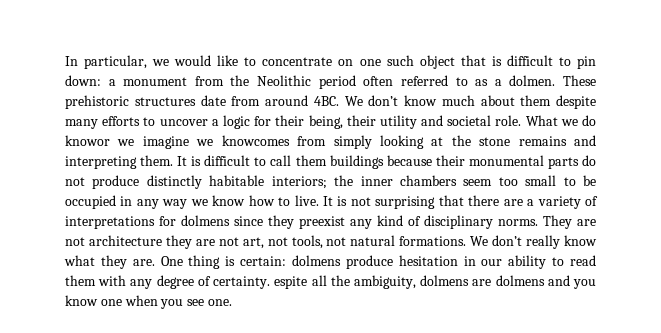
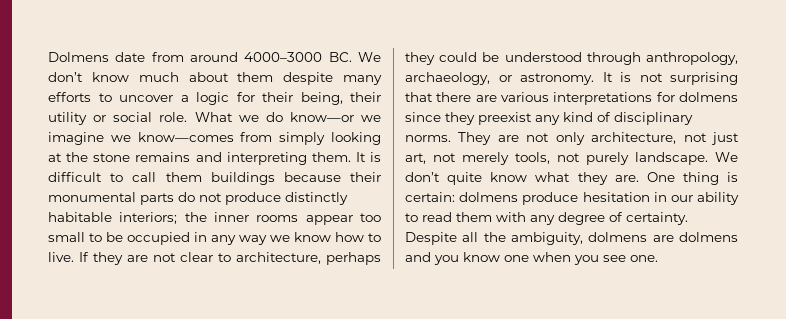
[65,55,596,69] [65,75,597,89] [65,95,196,109] In particular, we would like to concentrate on one such object that is difficult to pin down: a monument from the Neolithic period often referred to as a dolmen. These prehistoric structures -> [48,52,109,62] Dolmens
[313,96,339,106] 4BC. -> [244,52,352,62] 4000–3000 BC.
[421,115,492,126] and societal -> [93,112,153,122] or social
[65,135,110,146] knowor -> [289,112,354,122] know—or
[221,135,290,146] knowcomes -> [137,132,234,142] know—comes
[399,175,493,186] chambers seem -> [256,215,353,225] rooms appear
(319, 200) none -> [79,252,381,265] [405,52,738,65] [405,72,594,85] If they are not clear to architecture, perhaps they could be understood through anthropology, archaeology, or astronomy.
[527,196,599,209] a variety of -> [501,92,549,102] various
[88,235,239,249] architecture they are not -> [555,132,739,145] only architecture, not just
(288, 241) none -> [462,152,509,165] merely
[350,235,561,249] natural formations. We don’t really -> [586,152,738,165] [405,172,483,185] purely landscape. We don’t quite
[274,276,308,289] espite -> [405,232,457,245] Despite

